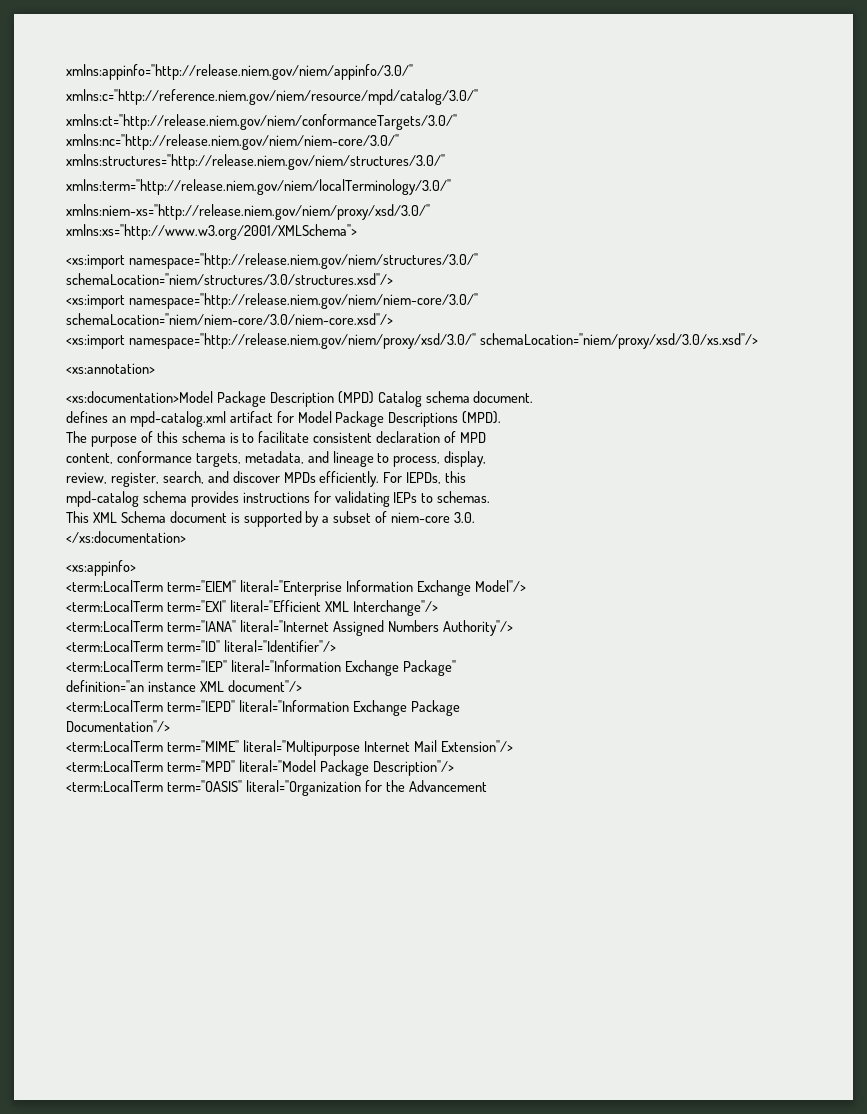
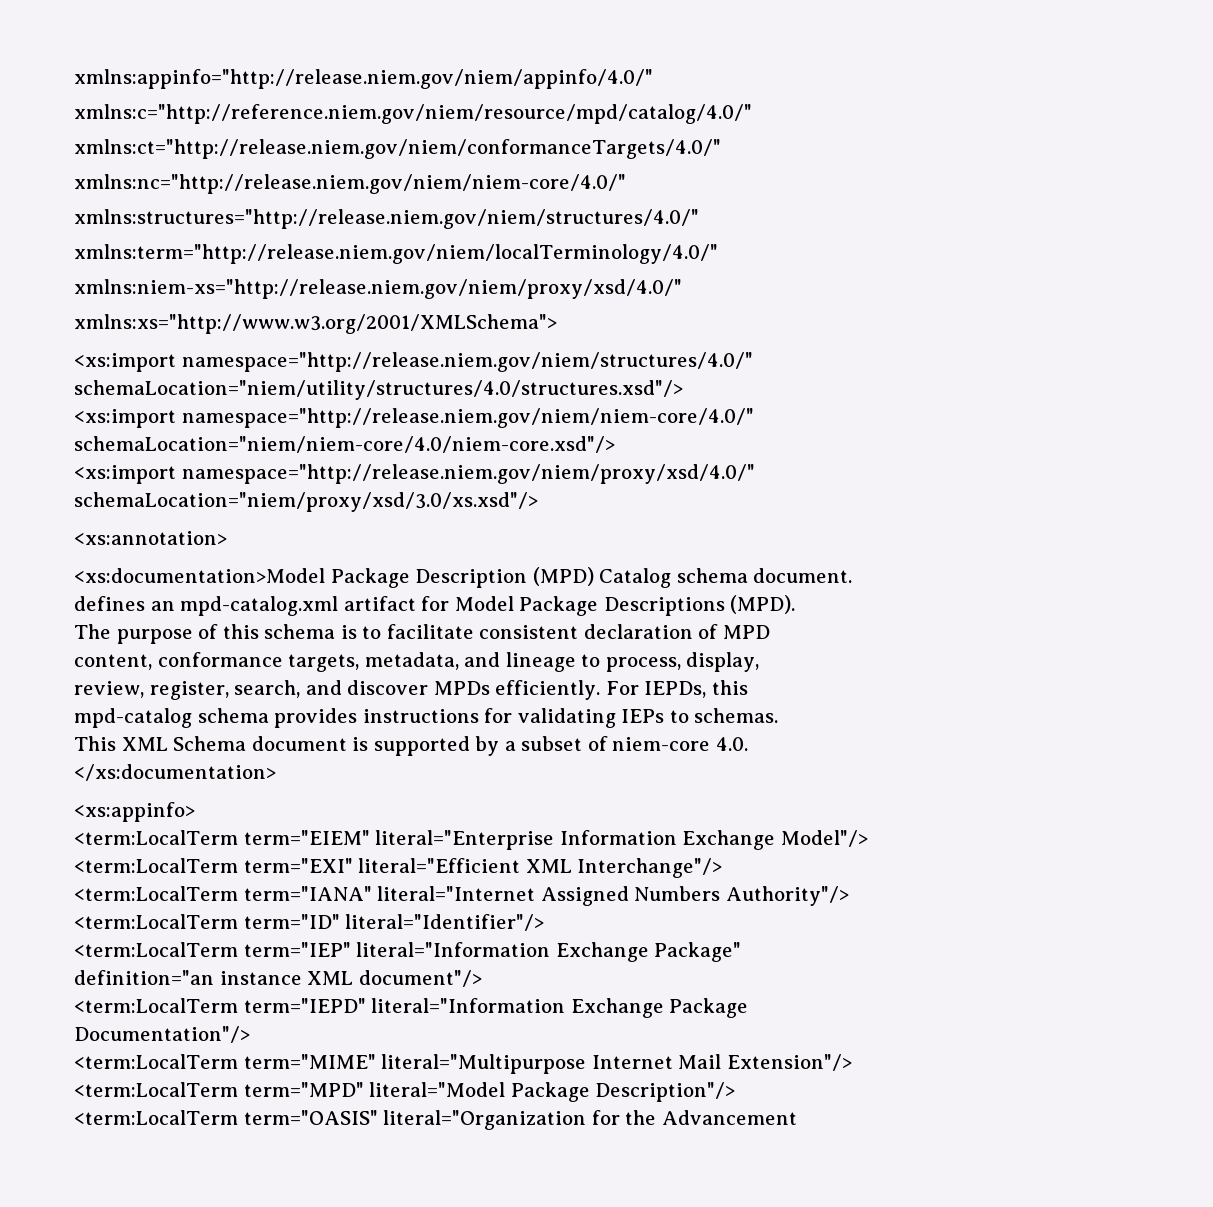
[66,64,413,80] [66,89,478,105] [66,114,457,130] [66,134,399,150] [66,154,445,170] [66,179,451,195] [66,204,430,220] xmlns:appinfo="http://release.niem.gov/niem/appinfo/3.0/" // xmlns:c="http://reference.niem.gov/niem/resource/mpd/catalog/3.0/" // xmlns:ct="http://release.niem.gov/niem/conformanceTargets/3.0/" // xmlns:nc="http://release.niem.gov/niem/niem-core/3.0/" // xmlns:structures="http://release.niem.gov/niem/structures/3.0/" // xmlns:term="http://release.niem.gov/niem/localTerminology/3.0/" // xmlns:niem-xs="http://release.niem.gov/niem/proxy/xsd/3.0/" -> [74,69,653,89] [74,104,752,124] [74,139,721,159] [74,174,626,194] [74,209,699,229] [74,244,718,264] [74,279,682,299] xmlns:appinfo="http://release.niem.gov/niem/appinfo/4.0/" // xmlns:c="http://reference.niem.gov/niem/resource/mpd/catalog/4.0/" // xmlns:ct="http://release.niem.gov/niem/conformanceTargets/4.0/" // xmlns:nc="http://release.niem.gov/niem/niem-core/4.0/" // xmlns:structures="http://release.niem.gov/niem/structures/4.0/" // xmlns:term="http://release.niem.gov/niem/localTerminology/4.0/" // xmlns:niem-xs="http://release.niem.gov/niem/proxy/xsd/4.0/"
[128,253,478,269] [66,273,393,285] [66,293,478,309] [66,313,393,325] [66,333,476,349] namespace="http://release.niem.gov/niem/structures/3.0/" schemaLocation="niem/structures/3.0/structures.xsd"/> // <xs:import namespace="http://release.niem.gov/niem/niem-core/3.0/" schemaLocation="niem/niem-core/3.0/niem-core.xsd"/> // <xs:import namespace="http://release.niem.gov/niem/proxy/xsd/3.0/" -> [181,352,753,372] [74,380,683,400] [74,408,754,428] [74,436,615,453] [74,464,755,484] namespace="http://release.niem.gov/niem/structures/4.0/" schemaLocation="niem/utility/structures/4.0/structures.xsd"/> // <xs:import namespace="http://release.niem.gov/niem/niem-core/4.0/" schemaLocation="niem/niem-core/4.0/niem-core.xsd"/> // <xs:import namespace="http://release.niem.gov/niem/proxy/xsd/4.0/"
[454,512,476,523] 3.0. -> [715,737,748,751] 4.0.

